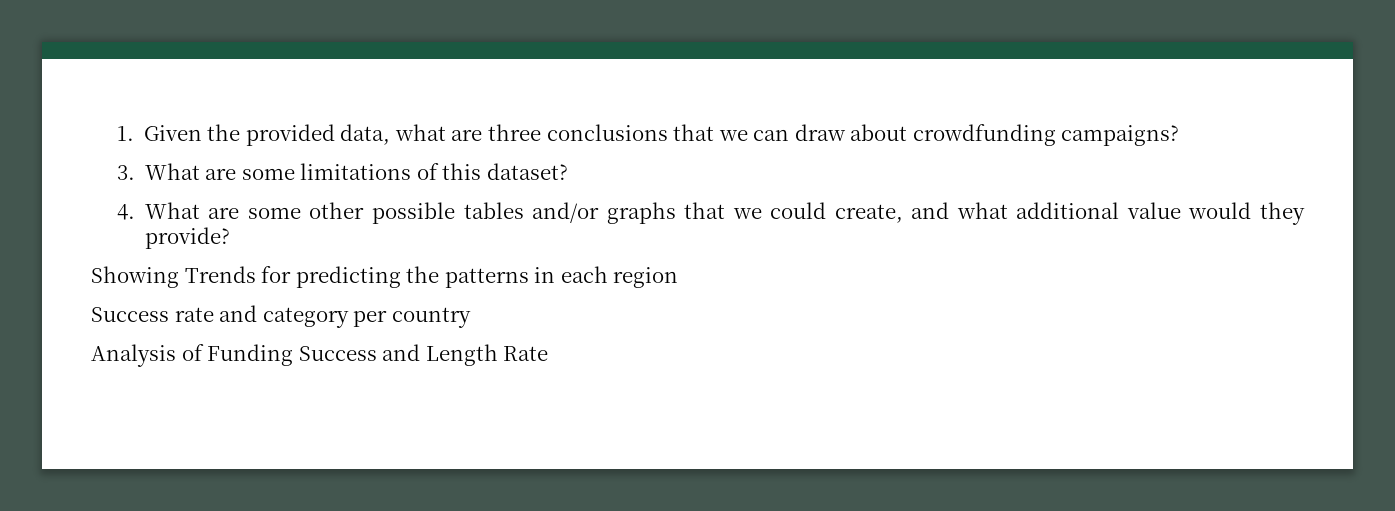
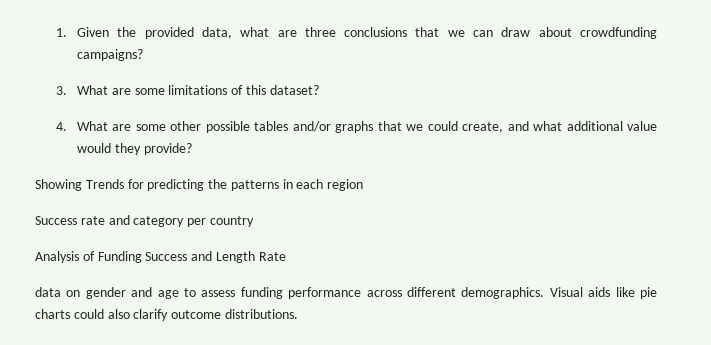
(549, 353) none -> [35,287,657,299] [35,309,298,321] // data on gender and age to assess funding performance across different demographics. Visual aids like pie charts could also clarify outcome distributions.

